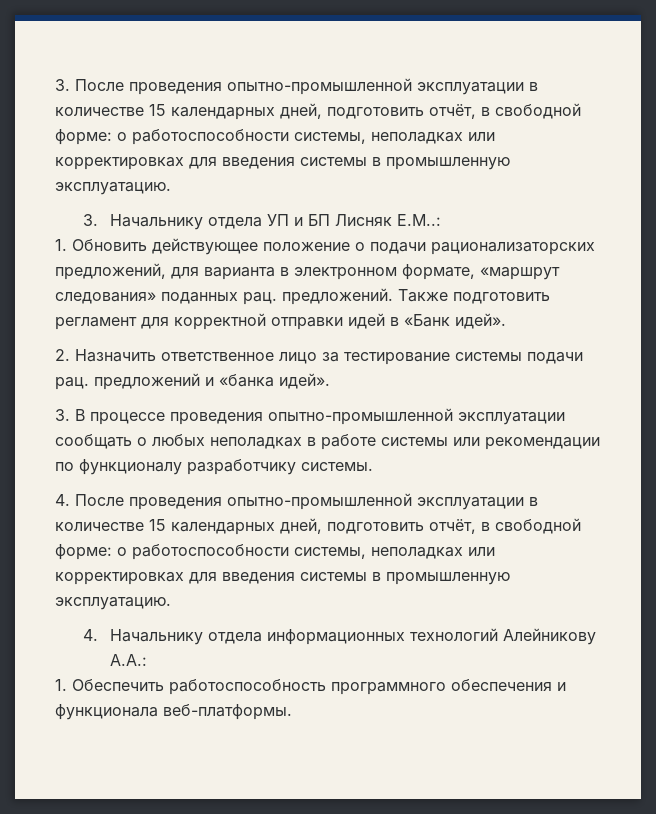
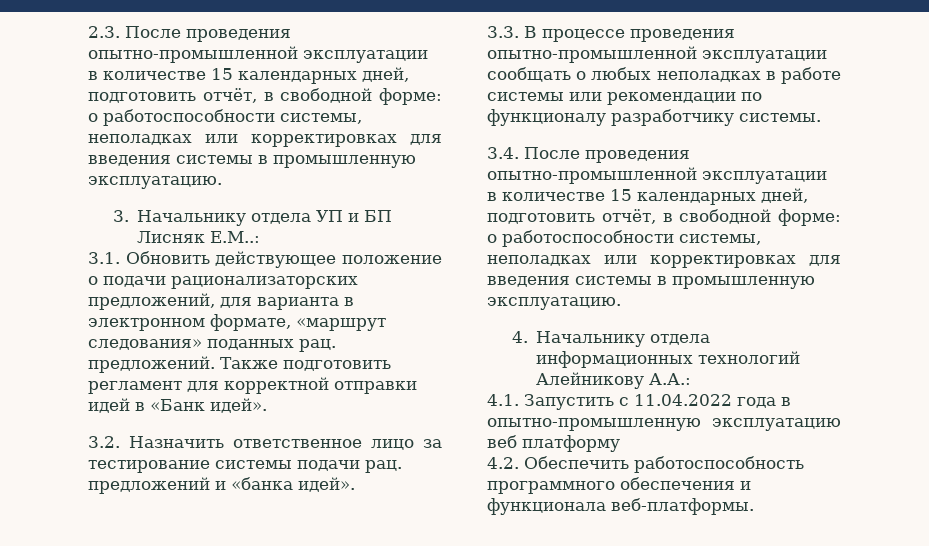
[55,79,70,91] 3. -> [88,26,120,38] 2.3.
[55,239,67,251] 1. -> [88,252,120,264] 3.1.
[55,349,70,361] 2. -> [88,436,120,448] 3.2.
[55,409,70,421] 3. -> [487,26,519,38] 3.3.
[55,494,70,506] 4. -> [487,147,519,159] 3.4.
[55,679,67,691] 1. -> [487,394,791,410] [487,418,841,431] [487,435,620,452] [487,457,519,469] 4.1. Запустить с 11.04.2022 года в опытно-промышленную эксплуатацию веб платформу // 4.2.

